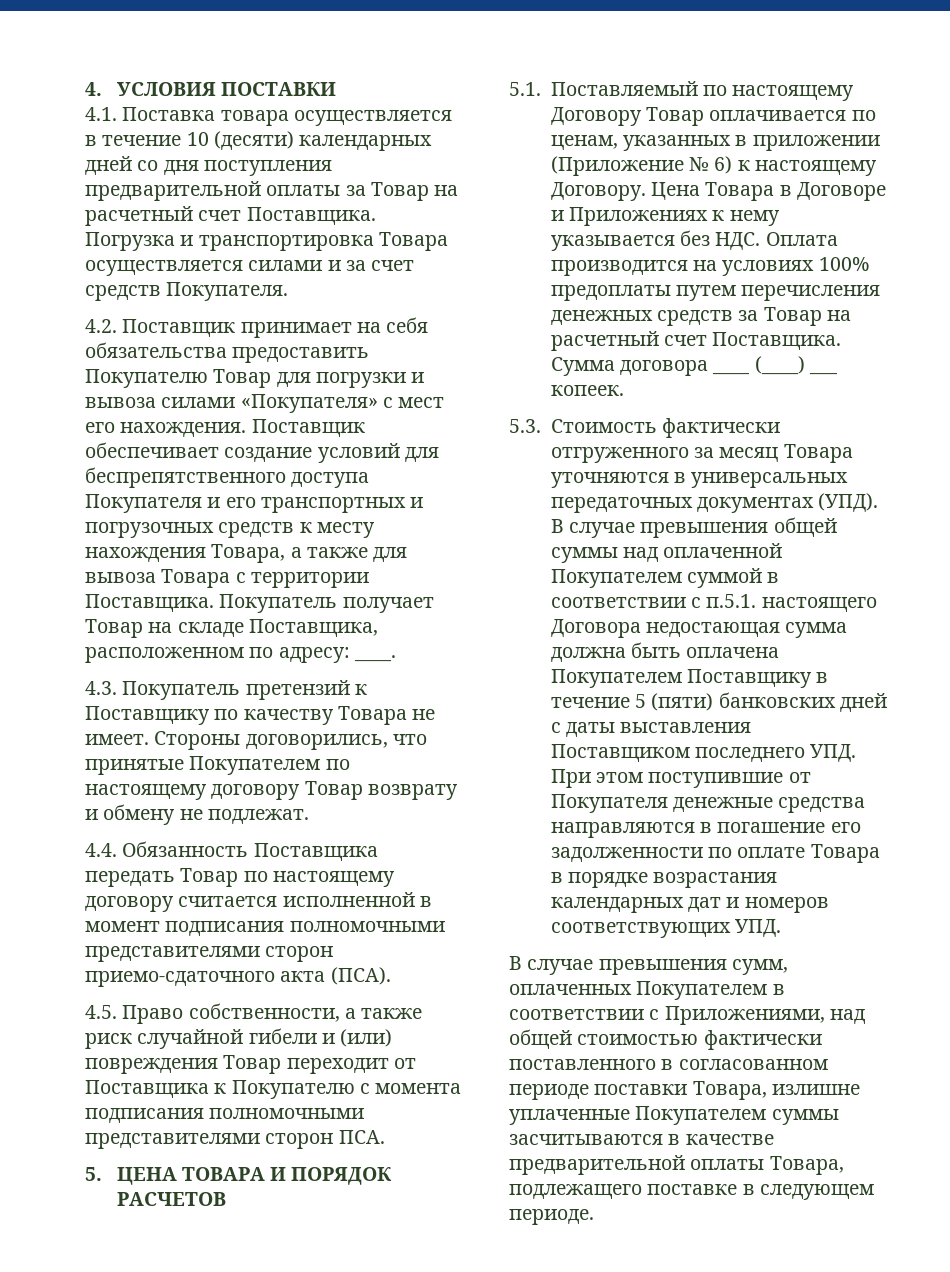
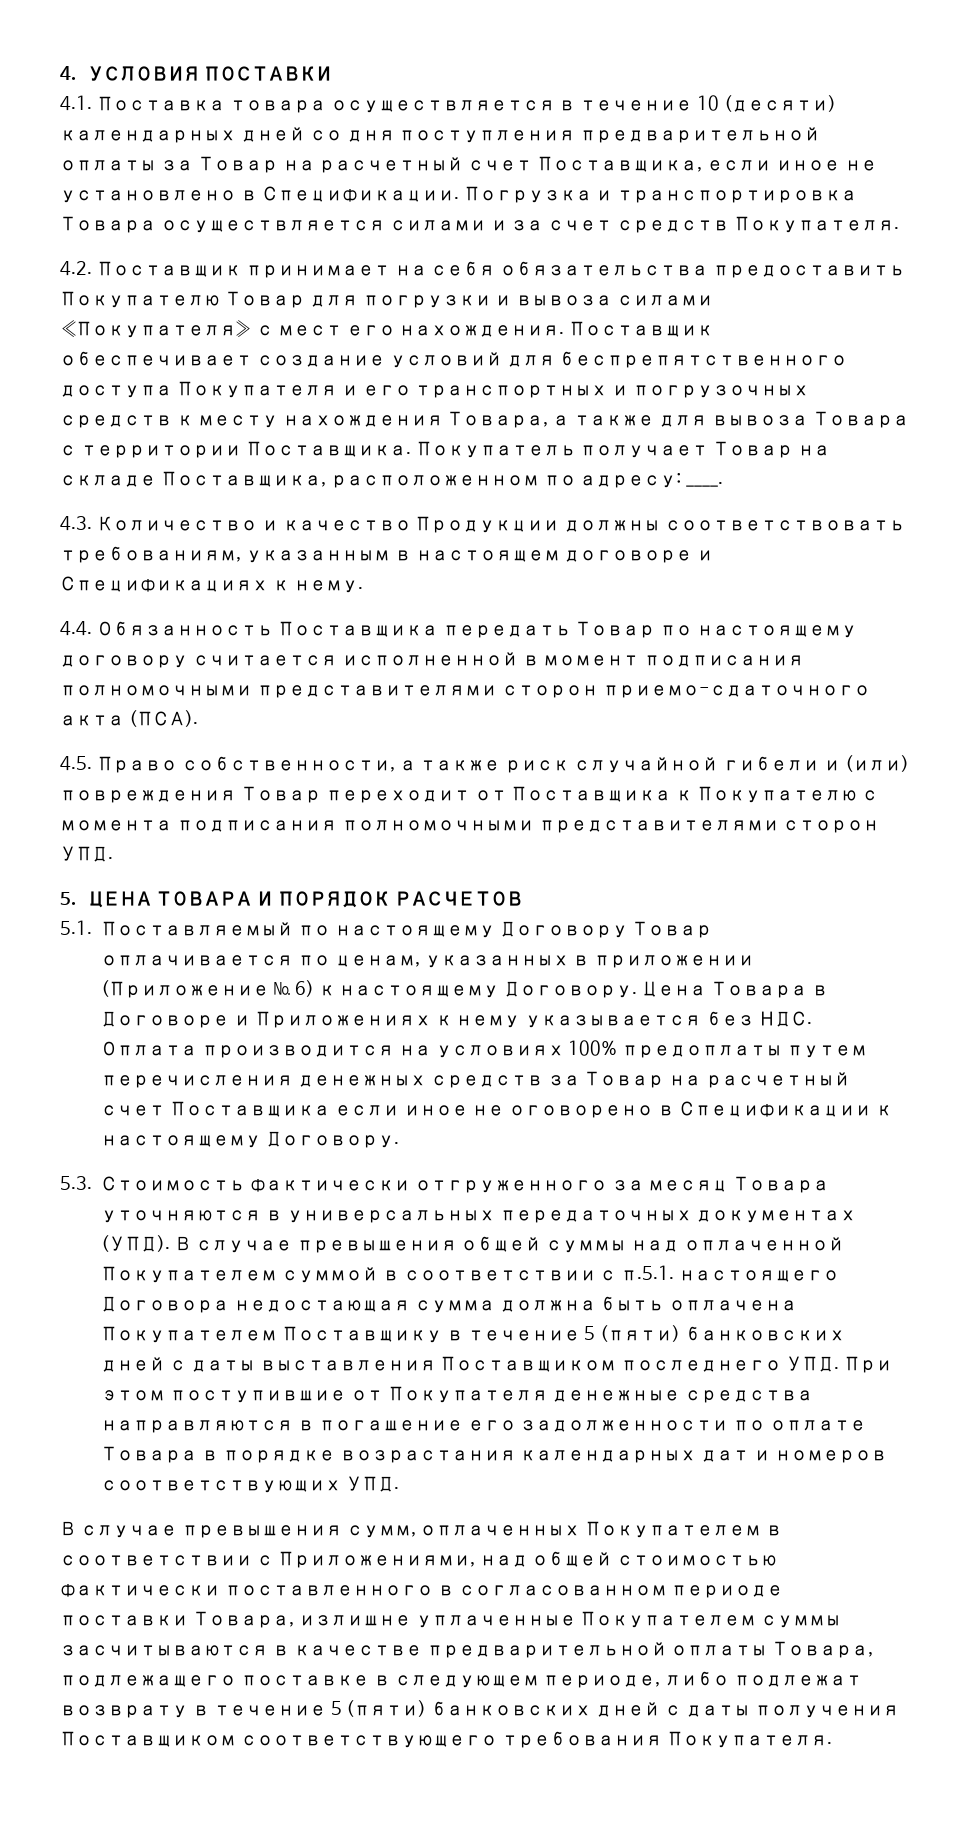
[246,207,376,225] Поставщика. -> [537,156,877,172] [60,186,459,203] Поставщика, если иное не установлено в Спецификации.
[122,680,367,700] [85,706,436,725] [85,731,427,750] [85,756,350,775] [85,781,458,800] [85,804,309,825] Покупатель претензий к Поставщику по качеству Товара не имеет. Стороны договорились, что принятые Покупателем по настоящему договору Товар возврату и обмену не подлежат. -> [96,516,906,533] [60,546,714,563] [60,576,363,593] Количество и качество Продукции должны соответствовать требованиям, указанным в настоящем договоре и Спецификациях к нему.
[338,1130,385,1144] ПСА. -> [60,846,113,862] УПД.
[712,332,842,350] [550,356,838,376] [550,385,624,396] Поставщика. Сумма договора ____ (____) ___ копеек. -> [169,1101,892,1118] [101,1131,399,1148] Поставщика если иное не оговорено в Спецификации к настоящему Договору.
[509,1209,594,1225] периоде. -> [543,1671,863,1688] [60,1700,899,1718] [60,1731,832,1748] периоде, либо подлежат возврату в течение 5 (пяти) банковских дней с даты получения Поставщиком соответствующего требования Покупателя.

